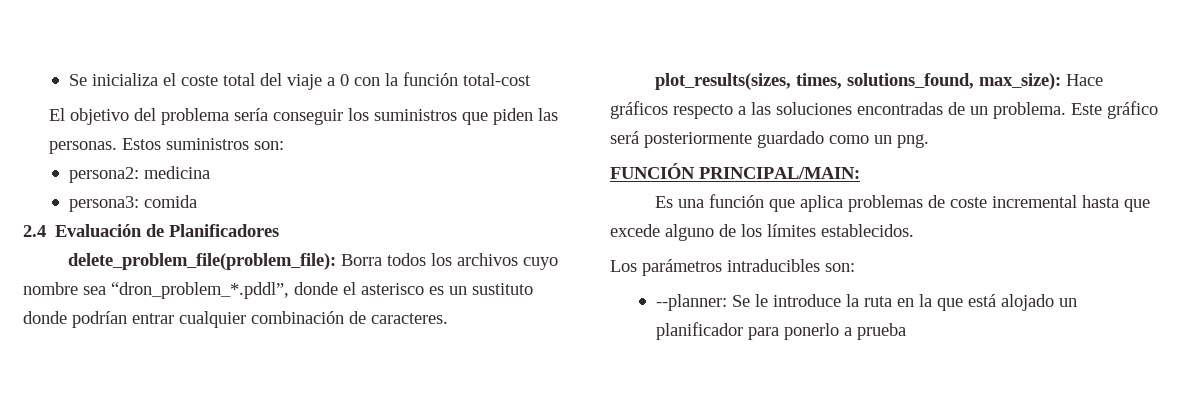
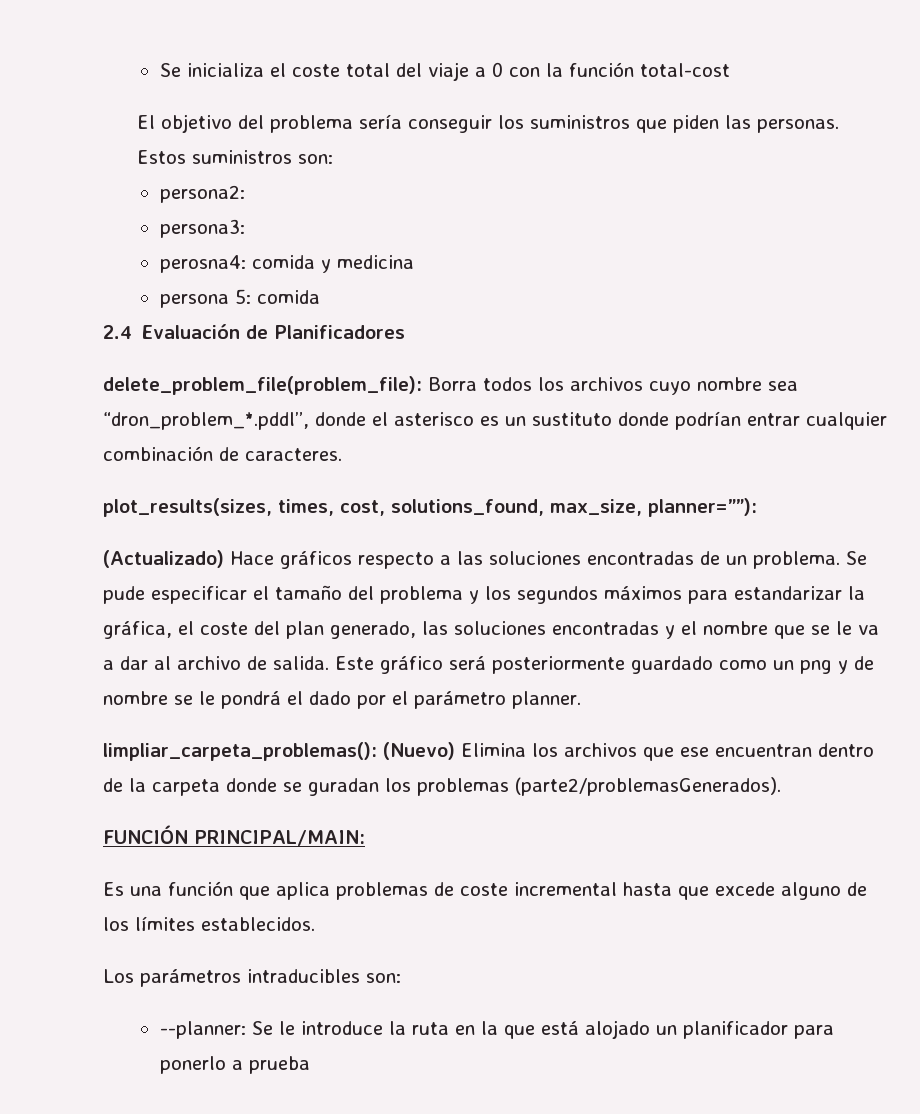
(140, 175) none -> [159,219,245,238] [159,255,331,273] // persona3: // perosna4: comida y
[69,196,140,212] persona3: -> [159,289,251,308] persona 5:
[847,73,1062,90] solutions_found, max_size): -> [340,498,757,517] [103,550,224,568] cost, solutions_found, max_size, planner=””): // (Actualizado)
(1066, 110) none -> [846,551,867,565] [103,585,865,604] [103,621,879,639] [103,656,329,670] Se pude especificar el tamaño del problema y los segundos máximos para estandarizar la gráfica, el coste del plan generado, las soluciones encontradas y el nombre que se le va a dar al archivo de salida.
[897,134,929,148] png. -> [800,656,874,674] [103,691,581,709] [103,742,874,761] [103,777,781,796] png y de nombre se le pondrá el dado por el parámetro planner. // limpliar_carpeta_problemas(): (Nuevo) Elimina los archivos que ese encuentran dentro de la carpeta donde se guradan los problemas (parte2/problemasGenerados).

